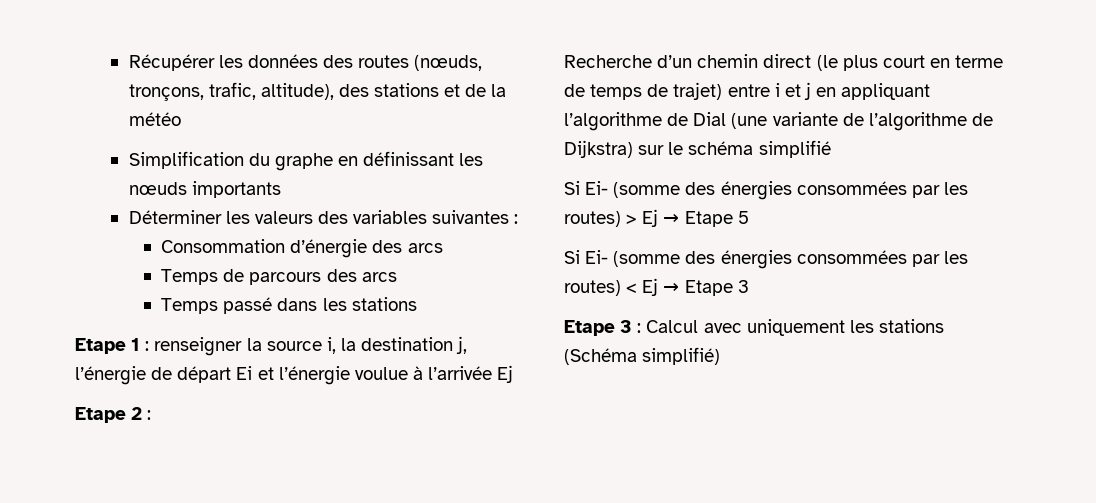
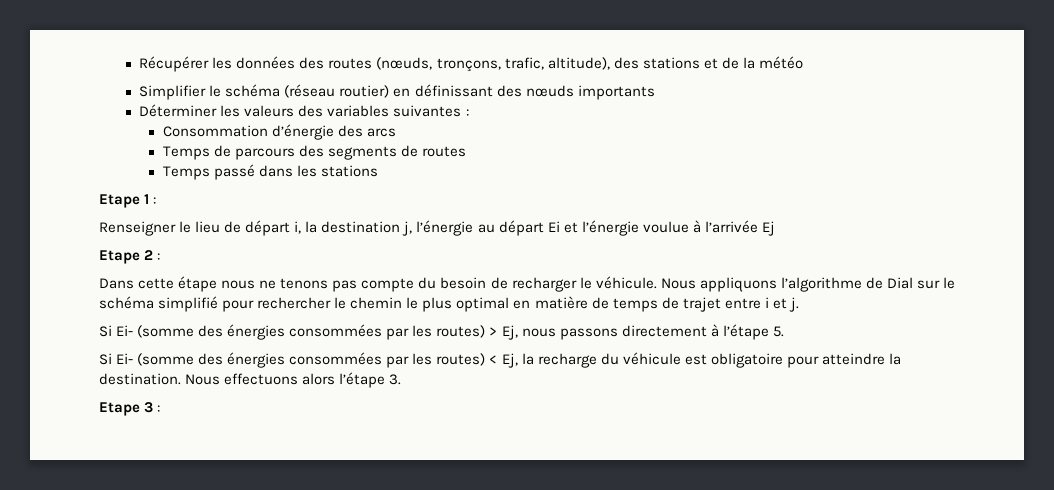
[128,151,333,171] Simplification du graphe -> [139,84,390,100] Simplifier le schéma (réseau routier)
[459,153,484,166] les -> [496,85,522,97] des
[361,272,397,282] arcs -> [328,145,467,160] segments de routes
[154,337,322,356] renseigner la source -> [99,220,291,236] // Renseigner le lieu de départ
[151,367,173,380] de -> [477,224,495,233] au
[564,54,1004,71] [564,82,931,100] [564,112,993,131] [564,140,831,158] Recherche d’un chemin direct (le plus court en terme de temps de trajet) entre i et j en appliquant l’algorithme de Dial (une variante de l’algorithme de Dijkstra) sur le schéma simplifié -> [99,276,955,292] [99,296,799,312] Dans cette étape nous ne tenons pas compte du besoin de recharger le véhicule. Nous appliquons l’algorithme de Dial sur le schéma simplifié pour rechercher le chemin le plus optimal en matière de temps de trajet entre i et j.
[642,209,749,227] Ej → Etape 5 -> [501,324,784,340] Ej, nous passons directement à l’étape 5.
[642,278,749,296] [564,319,944,336] [564,347,721,365] Ej → Etape 3 // Etape 3 : Calcul avec uniquement les stations (Schéma simplifié) -> [501,352,901,368] [99,372,402,388] [99,402,161,416] Ej, la recharge du véhicule est obligatoire pour atteindre la destination. Nous effectuons alors l’étape 3. // Etape 3 :

